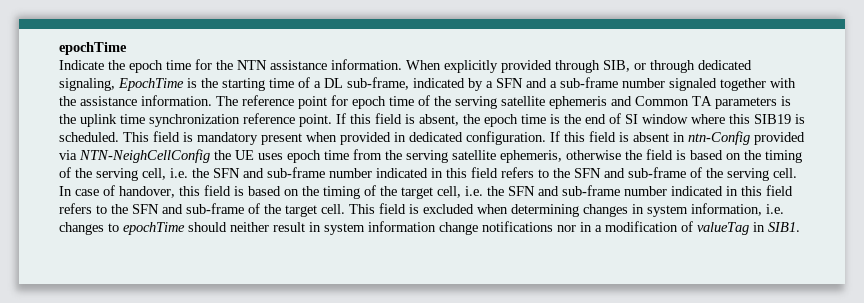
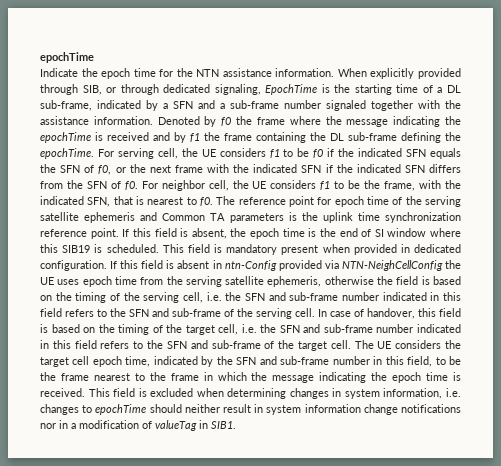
(212, 100) none -> [157,116,461,127] [40,132,461,143] [40,148,462,159] [40,164,461,175] [40,180,461,191] [40,196,213,207] Denoted by f0 the frame where the message indicating the epochTime is received and by f1 the frame containing the DL sub-frame defining the epochTime. For serving cell, the UE considers f1 to be f0 if the indicated SFN equals the SFN of f0, or the next frame with the indicated SFN if the indicated SFN differs from the SFN of f0. For neighbor cell, the UE considers f1 to be the frame, with the indicated SFN, that is nearest to f0.
(345, 209) none -> [354,340,461,349] [40,356,461,367] [40,372,461,383] [40,388,85,397] The UE considers the target cell epoch time, indicated by the SFN and sub-frame number in this field, to be the frame nearest to the frame in which the message indicating the epoch time is received.

